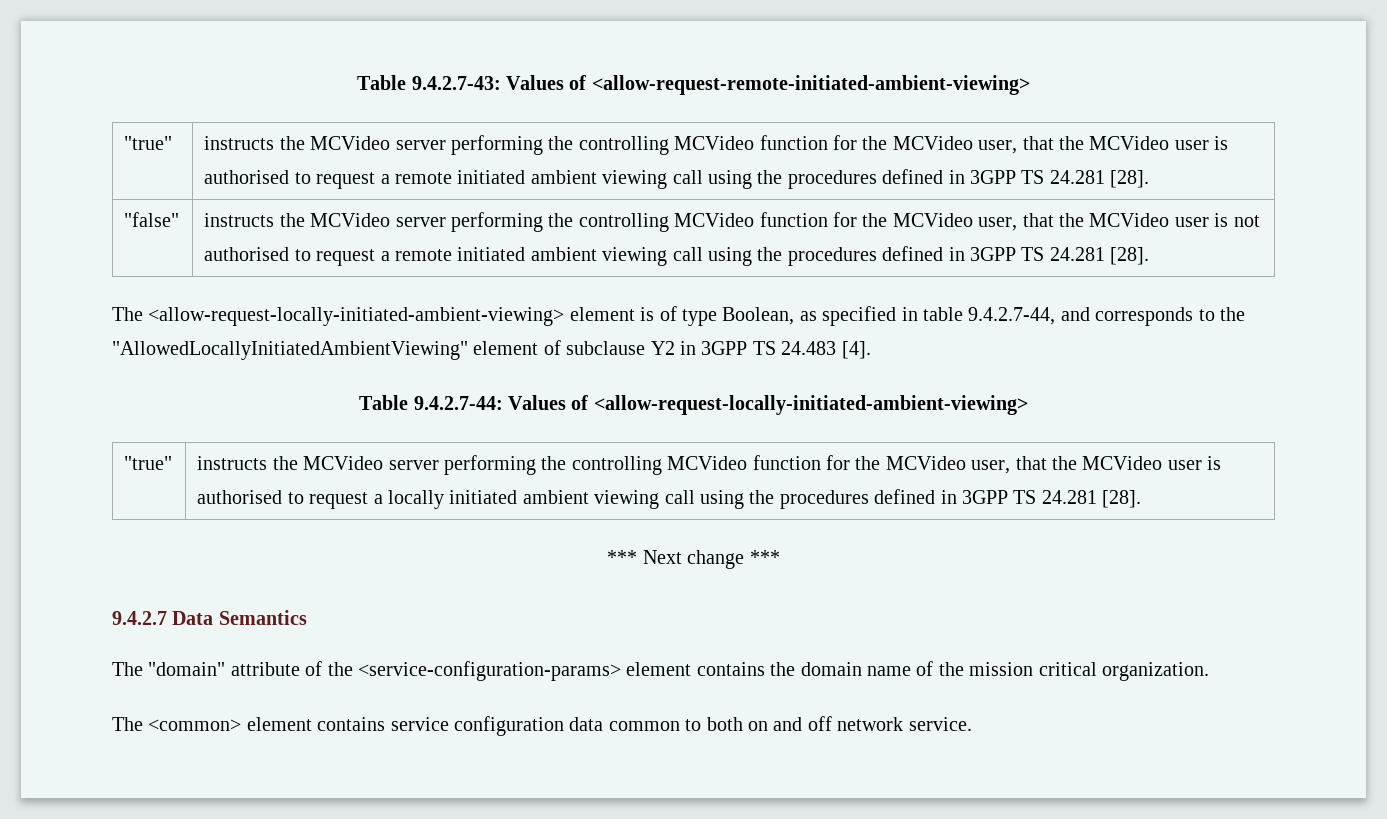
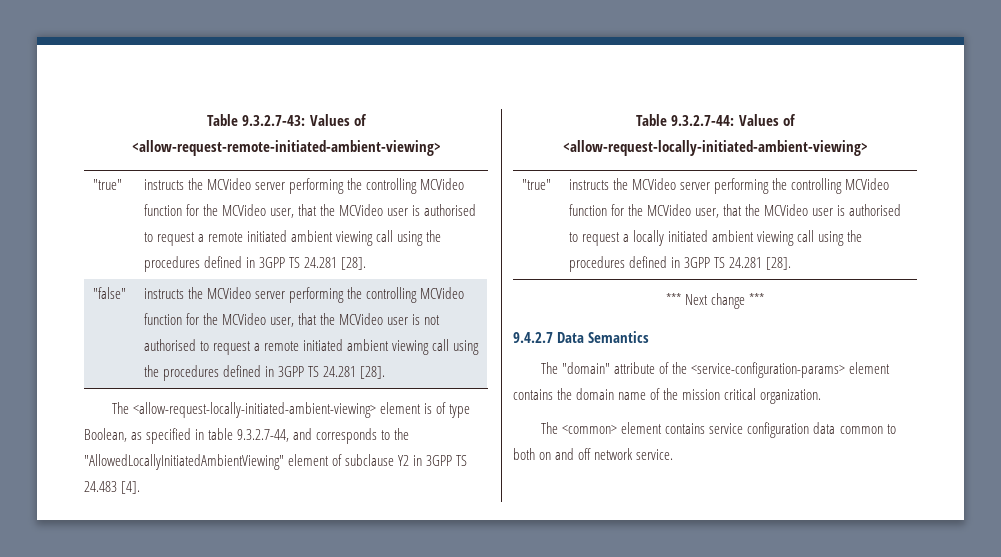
[357,75,501,90] Table 9.4.2.7-43: -> [207,114,306,126] Table 9.3.2.7-43:
[968,307,1056,325] 9.4.2.7-44, -> [237,429,290,442] 9.3.2.7-44,
[413,396,503,410] 9.4.2.7-44: -> [671,115,735,126] 9.3.2.7-44:

